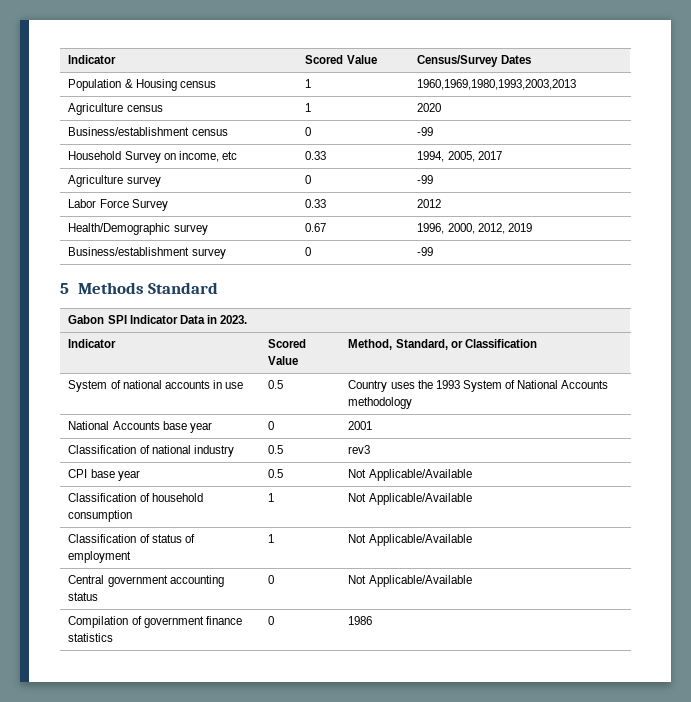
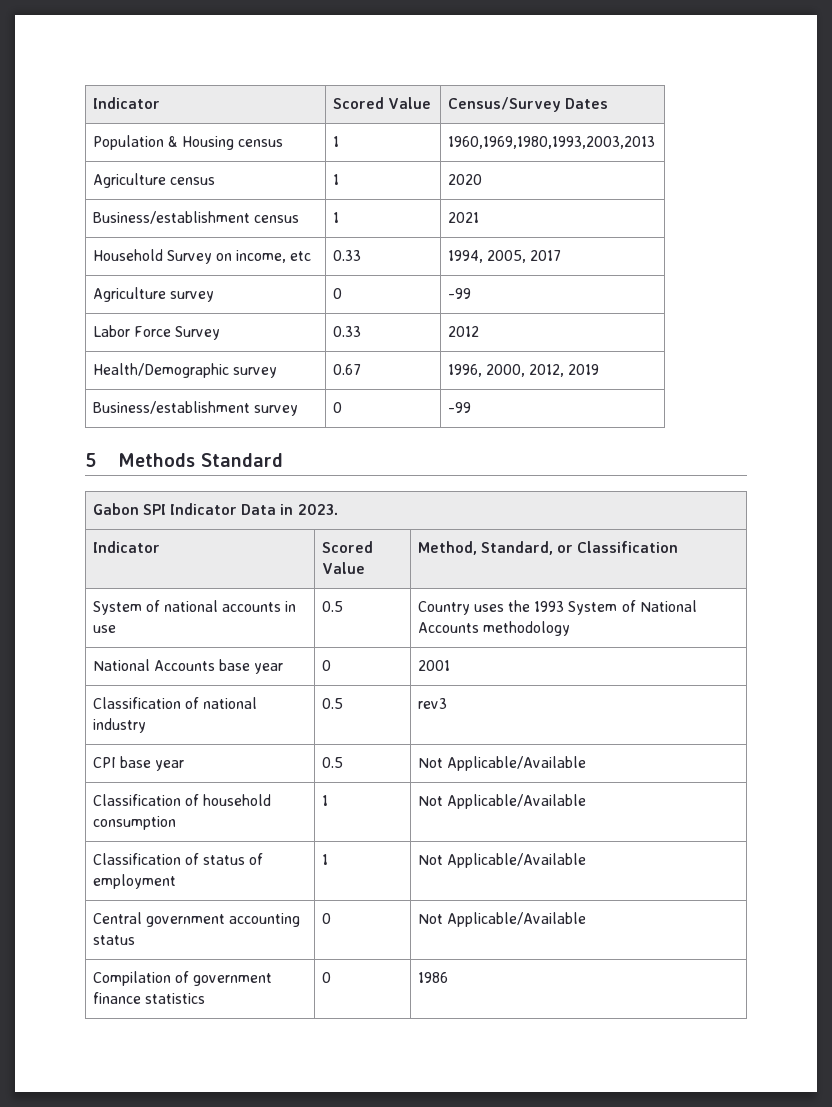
[305,127,312,136] [417,127,434,136] 0 | -99 -> [332,212,339,223] [447,212,479,223] 1 | 2021

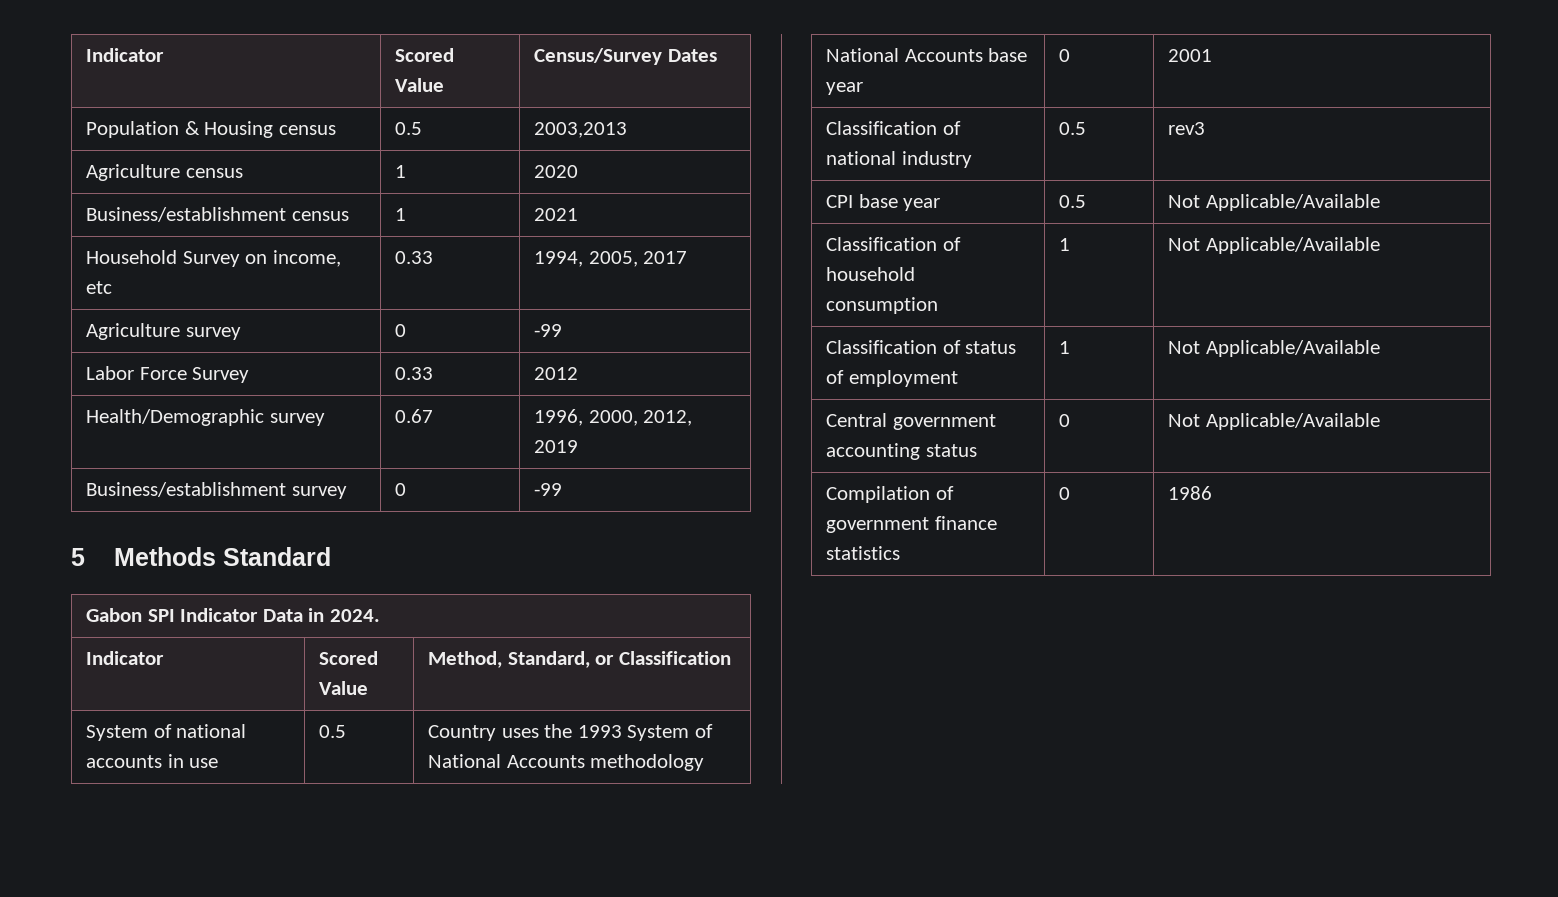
[332,136,339,147] [447,136,655,149] 1 | 1960,1969,1980,1993,2003,2013 -> [395,122,423,135] [534,122,628,138] 0.5 | 2003,2013
[297,504,338,515] 2023. -> [329,609,380,622] 2024.

